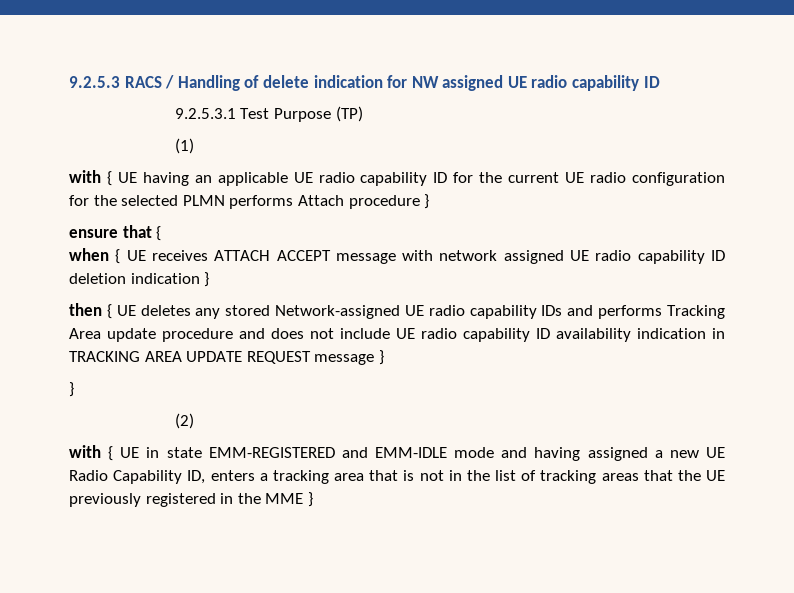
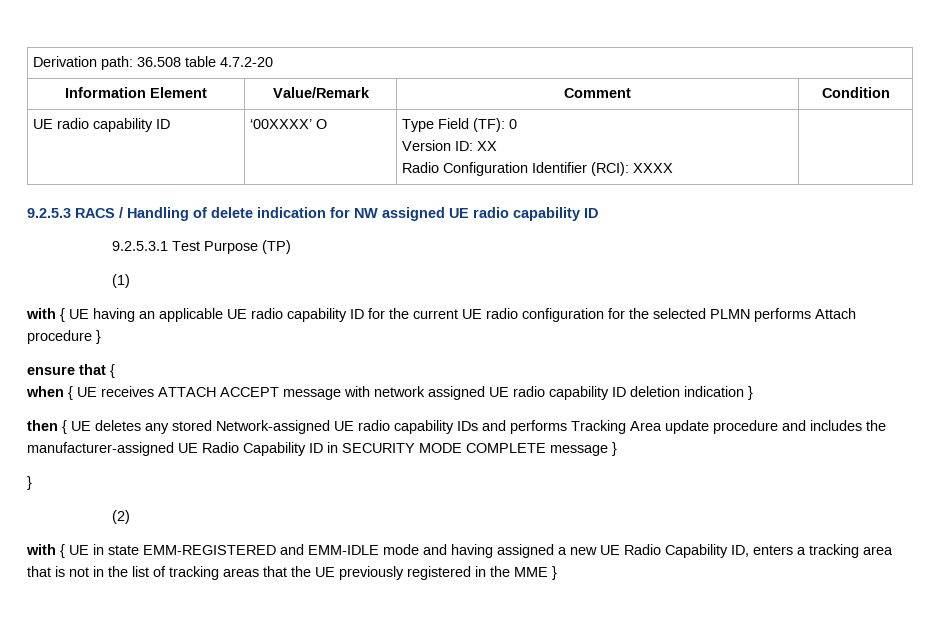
(69, 82) none -> [33,56,274,70] [65,87,207,98] [272,87,370,98] [564,88,631,98] [821,87,890,98] [33,118,171,132] [250,119,328,129] [402,118,518,132] [402,140,498,151] [402,162,674,176] Derivation path: 36.508 table 4.7.2-20 // Information Element | Value/Remark | Comment | Condition // UE radio capability ID | ‘00XXXX’ O | Type Field (TF): 0 // Version ID: XX // Radio Configuration Identifier (RCI): XXXX | //
[271,328,725,342] [69,351,311,364] does not include UE radio capability ID availability indication in TRACKING AREA UPDATE REQUEST -> [810,420,886,431] [27,442,546,456] includes the manufacturer-assigned UE Radio Capability ID in SECURITY MODE COMPLETE

